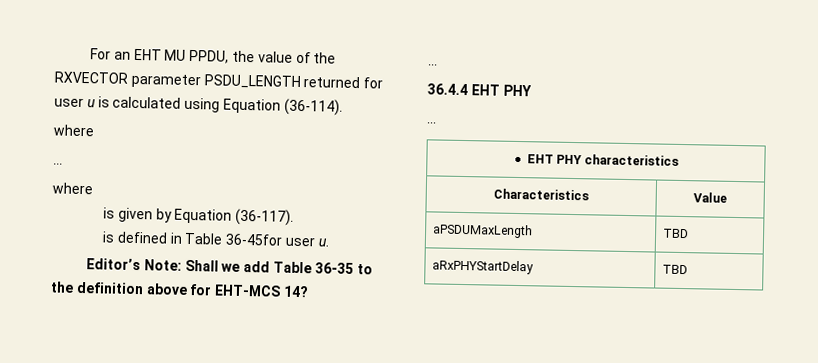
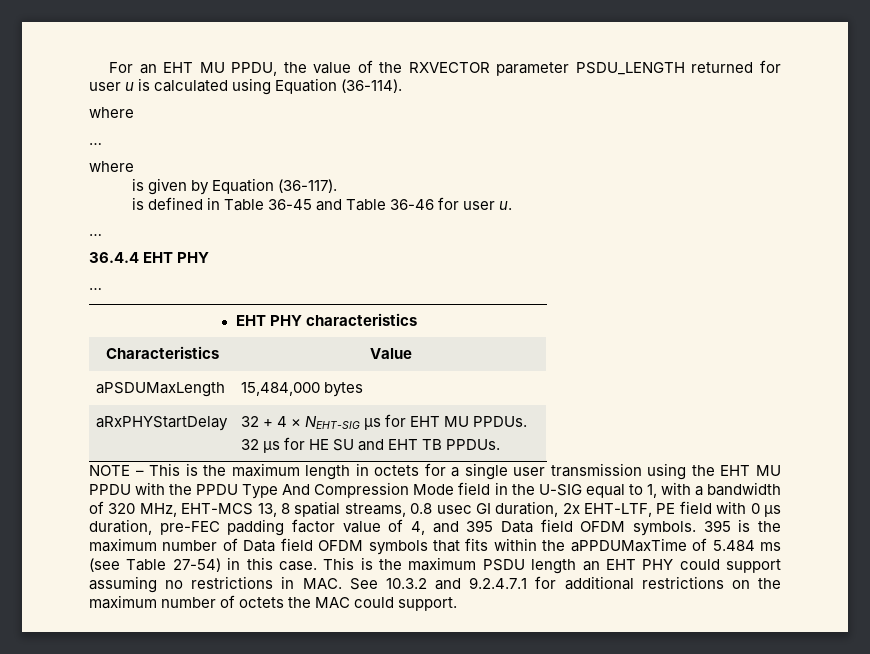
[225,233,329,247] [86,258,373,275] [50,281,309,298] 36-45for user u. // Editor’s Note: Shall we add Table 36-35 to the definition above for EHT-MCS 14? -> [268,197,513,211] 36-45 and Table 36-46 for user u.
[662,228,689,239] TBD -> [240,382,363,397] 15,484,000 bytes
[661,264,688,275] TBD -> [240,414,528,430] [240,437,501,453] [89,463,781,480] [89,482,781,499] [89,501,782,517] [89,519,781,536] [89,538,782,555] [89,557,781,574] [89,576,781,593] [89,595,458,611] 32 + 4 × NEHT-SIG µs for EHT MU PPDUs. // 32 µs for HE SU and EHT TB PPDUs. // NOTE – This is the maximum length in octets for a single user transmission using the EHT MU PPDU with the PPDU Type And Compression Mode field in the U-SIG equal to 1, with a bandwidth of 320 MHz, EHT-MCS 13, 8 spatial streams, 0.8 usec GI duration, 2x EHT-LTF, PE field with 0 µs duration, pre-FEC padding factor value of 4, and 395 Data field OFDM symbols. 395 is the maximum number of Data field OFDM symbols that fits within the aPPDUMaxTime of 5.484 ms (see Table 27-54) in this case. This is the maximum PSDU length an EHT PHY could support assuming no restrictions in MAC. See 10.3.2 and 9.2.4.7.1 for additional restrictions on the maximum number of octets the MAC could support.

